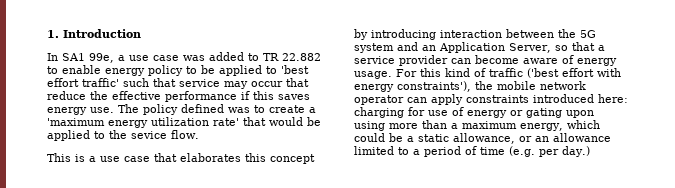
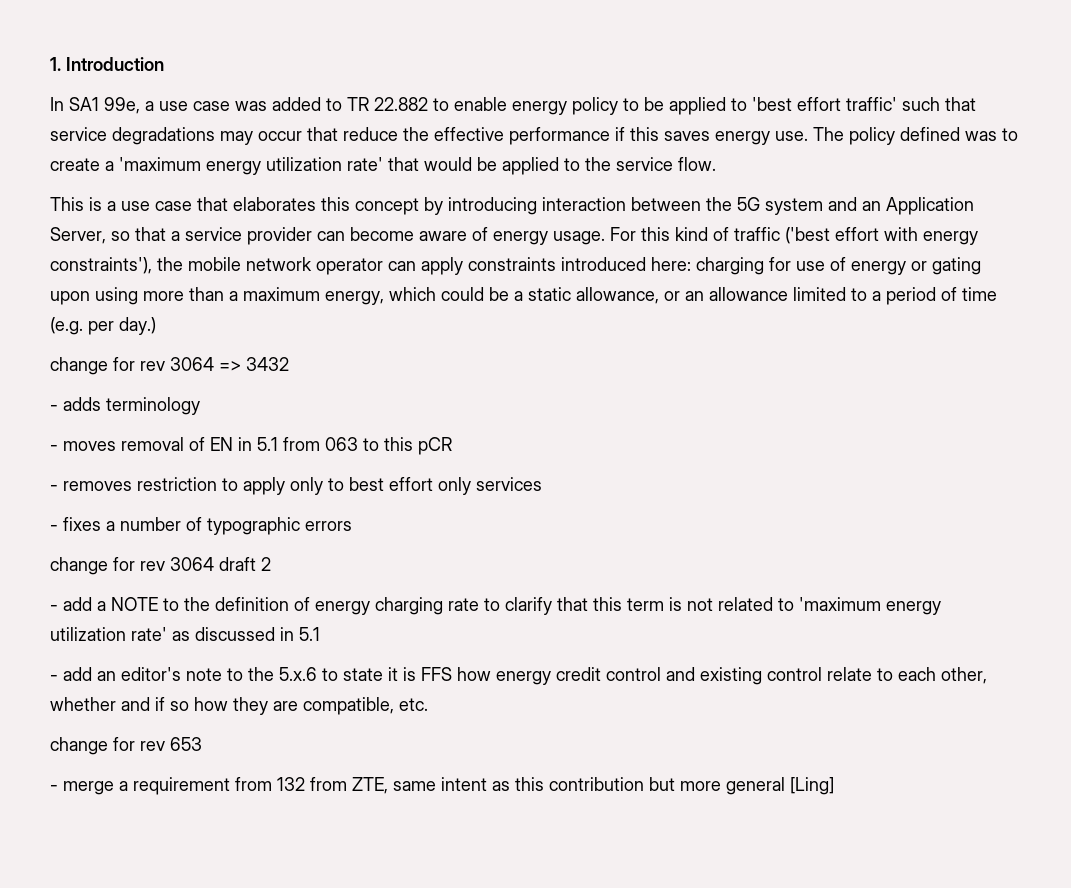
(220, 83) none -> [112,127,215,145] degradations
[131,131,167,139] sevice -> [616,157,673,171] service
(590, 151) none -> [50,357,289,375] [50,397,200,415] [50,437,452,455] [50,477,542,495] [50,517,352,535] [50,557,271,575] [50,597,941,615] [50,627,320,641] [50,667,987,685] [50,697,428,715] [50,737,202,755] [50,777,834,795] // change for rev 3064 => 3432 // - adds terminology // - moves removal of EN in 5.1 from 063 to this pCR // - removes restriction to apply only to best effort only services // - fixes a number of typographic errors // change for rev 3064 draft 2 // - add a NOTE to the definition of energy charging rate to clarify that this term is not related to 'maximum energy utilization rate' as discussed in 5.1 // - add an editor's note to the 5.x.6 to state it is FFS how energy credit control and existing control relate to each other, whether and if so how they are compatible, etc. // change for rev 653 // - merge a requirement from 132 from ZTE, same intent as this contribution but more general [Ling]

